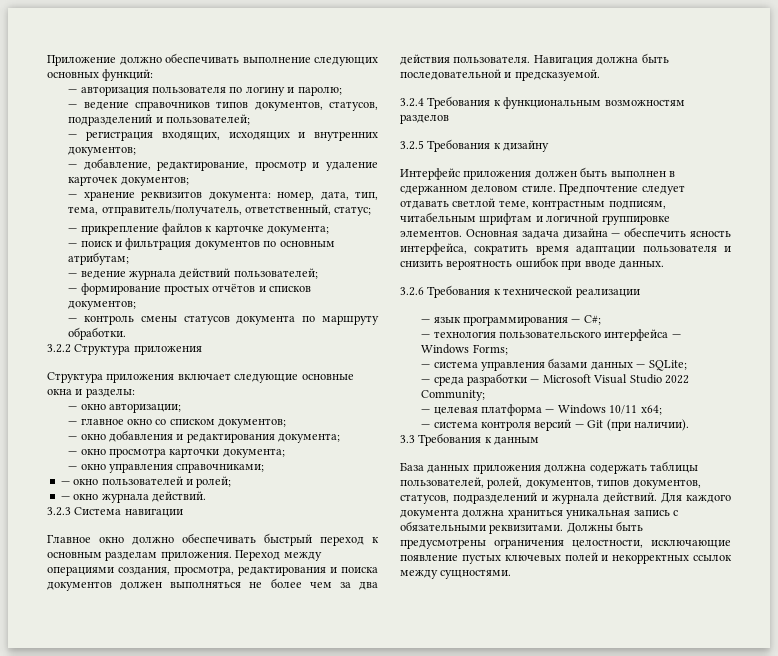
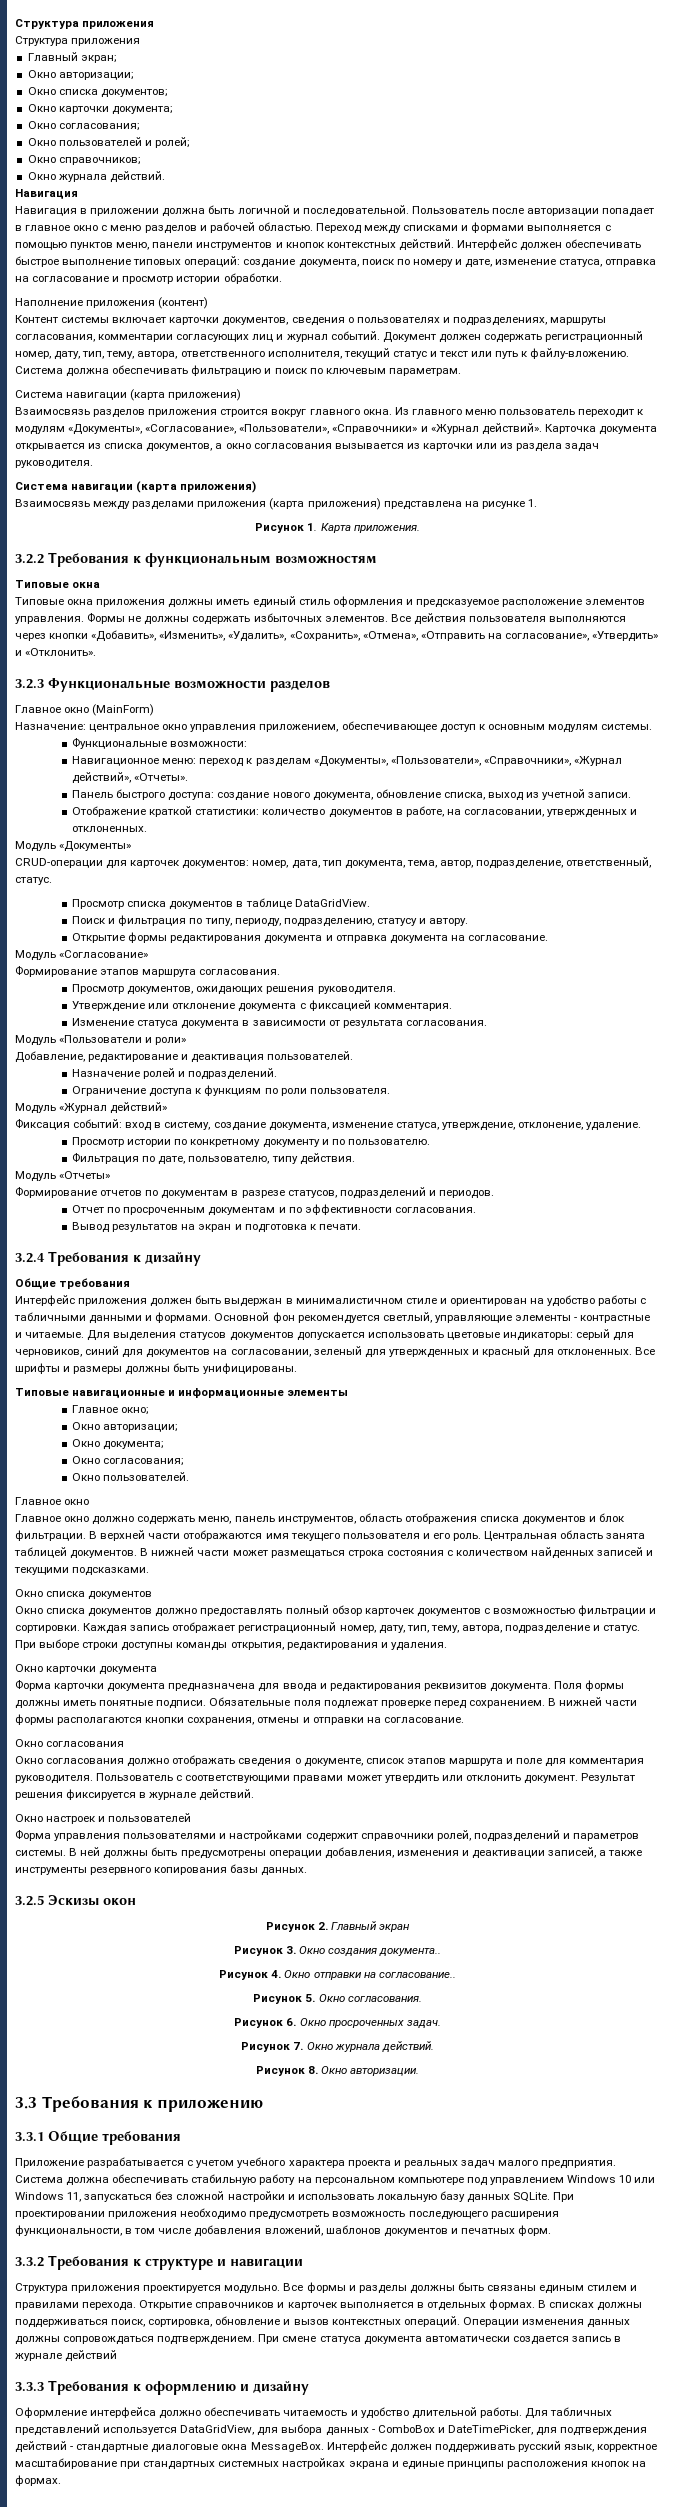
[47,53,378,66] [47,69,154,81] [68,86,342,96] [68,101,378,111] [68,114,251,126] [68,131,378,141] [68,146,137,156] [68,158,378,171] [68,176,189,186] [68,191,378,201] [68,204,372,216] [68,223,330,235] [68,238,335,250] [68,252,130,265] [68,268,318,280] [68,283,312,295] [68,300,137,310] [68,315,379,325] [68,327,127,340] [47,344,202,355] [47,372,354,383] [47,388,135,398] [68,403,182,413] [68,418,287,428] [68,430,341,443] [68,448,285,458] [68,463,265,473] [60,479,99,485] Приложение должно обеспечивать выполнение следующих основных функций: // — авторизация пользователя по логину и паролю; // — ведение справочников типов документов, статусов, подразделений и пользователей; // — регистрация входящих, исходящих и внутренних документов; // — добавление, редактирование, просмотр и удаление карточек документов; // — хранение реквизитов документа: номер, дата, тип, тема, отправитель/получатель, ответственный, статус; // — прикрепление файлов к карточке документа; // — поиск и фильтрация документов по основным атрибутам; // — ведение журнала действий пользователей; // — формирование простых отчётов и списков документов; // — контроль смены статусов документа по маршруту обработки. // 3.2.2 Структура приложения // Структура приложения включает следующие основные окна и разделы: // — окно авторизации; // — главное окно со списком документов; // — окно добавления и редактирования документа; // — окно просмотра карточки документа; // — окно управления справочниками; // — окно -> [15,19,155,29] [15,36,141,46] [27,52,117,63] [27,70,134,80] [27,87,168,98] [27,104,173,115] [27,121,140,131] [27,138,56,146] Структура приложения // Структура приложения // Главный экран; // Окно авторизации; // Окно списка документов; // Окно карточки документа; // Окно согласования; // Окно
[60,491,206,503] [47,507,183,517] [47,533,379,546] [47,550,322,561] [47,566,378,576] [47,578,379,591] [400,53,669,65] [400,69,600,81] [400,96,685,109] [400,114,449,124] [400,139,550,152] [400,167,675,180] [400,184,685,195] [400,198,666,210] [400,212,670,225] [400,227,731,239] [400,243,731,255] [400,257,664,270] [400,285,640,298] [421,315,601,326] [421,329,681,341] [421,344,508,355] [421,358,687,371] [421,373,689,386] [421,390,486,401] [421,404,662,416] [421,419,689,431] [400,433,540,446] [400,461,698,474] [400,477,701,489] [400,492,731,504] [400,509,678,519] [400,521,644,534] [400,539,731,549] [400,552,732,564] [400,569,512,579] — окно журнала действий. // 3.2.3 Система навигации // Главное окно должно обеспечивать быстрый переход к основным разделам приложения. Переход между операциями создания, просмотра, редактирования и поиска документов должен выполняться не более чем за два действия пользователя. Навигация должна быть последовательной и предсказуемой. // 3.2.4 Требования к функциональным возможностям разделов // 3.2.5 Требования к дизайну // Интерфейс приложения должен быть выполнен в сдержанном деловом стиле. Предпочтение следует отдавать светлой теме, контрастным подписям, читабельным шрифтам и логичной группировке элементов. Основная задача дизайна — обеспечить ясность интерфейса, сократить время адаптации пользователя и снизить вероятность ошибок при вводе данных. // 3.2.6 Требования к технической реализации // — язык программирования — C#; // — технология пользовательского интерфейса — Windows Forms; // — система управления базами данных — SQLite; // — среда разработки — Microsoft Visual Studio 2022 Community; // — целевая платформа — Windows 10/11 x64; // — система контроля версий — Git (при наличии). // 3.3 Требования к данным // База данных приложения должна содержать таблицы пользователей, ролей, документов, типов документов, статусов, подразделений и журнала действий. Для каждого документа должна храниться уникальная запись с обязательными реквизитами. Должны быть предусмотрены ограничения целостности, исключающие появление пустых ключевых полей и некорректных ссылок между сущностями. -> [27,155,141,165] [27,171,165,183] [15,189,78,199] [15,205,655,217] [15,222,611,234] [15,239,642,251] [15,256,657,268] [15,273,282,284] [15,297,209,309] [15,315,607,326] [15,331,644,343] [15,348,630,360] [15,365,461,377] [15,389,242,401] [15,407,645,418] [15,423,657,435] [15,443,600,452] [15,460,93,469] [15,481,257,493] [15,498,537,510] [255,523,420,533] [15,552,377,567] [15,580,101,588] [15,596,646,608] [15,613,627,625] [15,630,659,642] [15,648,97,656] [15,678,330,692] [15,704,155,716] [15,721,653,733] [72,738,248,749] [72,756,622,767] [72,772,189,784] [72,789,632,801] [72,806,638,818] [72,826,148,832] [15,841,132,852] [15,857,652,869] [15,877,52,885] [72,898,370,910] [72,915,469,927] [72,932,548,944] [15,950,149,961] [15,966,281,977] [72,984,396,995] [72,1000,452,1012] [72,1018,487,1029] [15,1035,187,1046] [15,1051,354,1063] [72,1068,278,1080] [72,1085,390,1097] [15,1102,168,1114] [15,1119,642,1131] [72,1137,430,1148] [72,1153,355,1165] [15,1171,111,1182] [15,1187,494,1199] [72,1204,476,1216] [72,1222,361,1233] [15,1251,201,1266] [15,1278,131,1289] [15,1295,647,1307] [14,1312,651,1324] [15,1329,635,1341] [15,1346,656,1358] [15,1363,297,1375] [15,1388,349,1398] [72,1405,150,1415] [72,1422,179,1432] [72,1439,165,1450] [72,1456,185,1466] [72,1472,190,1481] [15,1497,90,1505] [15,1513,626,1525] [15,1530,646,1541] [14,1547,654,1559] [14,1567,150,1576] [15,1589,153,1600] [15,1605,657,1617] [15,1622,641,1634] [15,1639,447,1651] [15,1664,158,1675] [15,1680,625,1692] [15,1697,638,1709] [15,1714,464,1725] [15,1739,125,1747] [15,1755,645,1767] [15,1773,636,1784] [15,1789,255,1801] [15,1813,192,1824] [15,1830,640,1842] [15,1847,643,1859] [15,1864,308,1876] [15,1895,136,1906] [265,1921,411,1932] [233,1946,442,1957] [219,1970,456,1980] [253,1994,422,2004] [234,2018,441,2029] [241,2041,434,2053] [255,2066,420,2076] [15,2096,263,2112] [15,2131,181,2145] [15,2157,617,2169] [15,2174,656,2186] [15,2191,575,2203] [15,2208,559,2220] [15,2225,552,2237] [15,2255,303,2270] [15,2282,638,2294] [15,2299,643,2311] [15,2316,631,2328] [15,2334,622,2345] [15,2350,118,2362] [15,2380,309,2395] [15,2407,613,2419] [15,2424,648,2436] [15,2441,658,2453] [15,2458,647,2470] [15,2475,61,2486] Окно справочников; // Окно журнала действий. // Навигация // Навигация в приложении должна быть логичной и последовательной. Пользователь после авторизации попадает в главное окно с меню разделов и рабочей областью. Переход между списками и формами выполняется с помощью пунктов меню, панели инструментов и кнопок контекстных действий. Интерфейс должен обеспечивать быстрое выполнение типовых операций: создание документа, поиск по номеру и дате, изменение статуса, отправка на согласование и просмотр истории обработки. // Наполнение приложения (контент) // Контент системы включает карточки документов, сведения о пользователях и подразделениях, маршруты согласования, комментарии согласующих лиц и журнал событий. Документ должен содержать регистрационный номер, дату, тип, тему, автора, ответственного исполнителя, текущий статус и текст или путь к файлу-вложению. Система должна обеспечивать фильтрацию и поиск по ключевым параметрам. // Система навигации (карта приложения) // Взаимосвязь разделов приложения строится вокруг главного окна. Из главного меню пользователь переходит к модулям «Документы», «Согласование», «Пользователи», «Справочники» и «Журнал действий». Карточка документа открывается из списка документов, а окно согласования вызывается из карточки или из раздела задач руководителя. // Система навигации (карта приложения) // Взаимосвязь между разделами приложения (карта приложения) представлена на рисунке 1. // Рисунок 1. Карта приложения. // 3.2.2 Требования к функциональным возможностям // Типовые окна // Типовые окна приложения должны иметь единый стиль оформления и предсказуемое расположение элементов управления. Формы не должны содержать избыточных элементов. Все действия пользователя выполняются через кнопки «Добавить», «Изменить», «Удалить», «Сохранить», «Отмена», «Отправить на согласование», «Утвердить» и «Отклонить». // 3.2.3 Функциональные возможности разделов // Главное окно (MainForm) // Назначение: центральное окно управления приложением, обеспечивающее доступ к основным модулям системы. // Функциональные возможности: // Навигационное меню: переход к разделам «Документы», «Пользователи», «Справочники», «Журнал действий», «Отчеты». // Панель быстрого доступа: создание нового документа, обновление списка, выход из учетной записи. // Отображение краткой статистики: количество документов в работе, на согласовании, утвержденных и отклоненных. // Модуль «Документы» // CRUD-операции для карточек документов: номер, дата, тип документа, тема, автор, подразделение, ответственный, статус. // Просмотр списка документов в таблице DataGridView. // Поиск и фильтрация по типу, периоду, подразделению, статусу и автору. // Открытие формы редактирования документа и отправка документа на согласование. // Модуль «Согласование» // Формирование этапов маршрута согласования. // Просмотр документов, ожидающих решения руководителя. // Утверждение или отклонение документа с фиксацией комментария. // Изменение статуса документа в зависимости от результата согласования. // Модуль «Пользователи и роли» // Добавление, редактирование и деактивация пользователей. // Назначение ролей и подразделений. // Ограничение доступа к функциям по роли пользователя. // Модуль «Журнал действий» // Фиксация событий: вход в систему, создание документа, изменение статуса, утверждение, отклонение, удаление. // Просмотр истории по конкретному документу и по пользователю. // Фильтрация по дате, пользователю, типу действия. // Модуль «Отчеты» // Формирование отчетов по документам в разрезе статусов, подразделений и периодов. // Отчет по просроченным документам и по эффективности согласования. // Вывод результатов на экран и подготовка к печати. // 3.2.4 Требования к дизайну // Общие требования // Интерфейс приложения должен быть выдержан в минималистичном стиле и ориентирован на удобство работы с табличными данными и формами. Основной фон рекомендуется светлый, управляющие элементы - контрастные и читаемые. Для выделения статусов документов допускается использовать цветовые индикаторы: серый для черновиков, синий для документов на согласовании, зеленый для утвержденных и красный для отклоненных. Все шрифты и размеры должны быть унифицированы. // Типовые навигационные и информационные элементы // Главное окно; // Окно авторизации; // Окно документа; // Окно согласования; // Окно пользователей. // Главное окно // Главное окно должно содержать меню, панель инструментов, область отображения списка документов и блок фильтрации. В верхней части отображаются имя текущего пользователя и его роль. Центральная область занята таблицей документов. В нижней части может размещаться строка состояния с количеством найденных записей и текущими подсказками. // Окно списка документов // Окно списка документов должно предоставлять полный обзор карточек документов с возможностью фильтрации и сортировки. Каждая запись отображает регистрационный номер, дату, тип, тему, автора, подразделение и статус. При выборе строки доступны команды открытия, редактирования и удаления. // Окно карточки документа // Форма карточки документа предназначена для ввода и редактирования реквизитов документа. Поля формы должны иметь понятные подписи. Обязательные поля подлежат проверке перед сохранением. В нижней части формы располагаются кнопки сохранения, отмены и отправки на согласование. // Окно согласования // Окно согласования должно отображать сведения о документе, список этапов маршрута и поле для комментария руководителя. Пользователь с соответствующими правами может утвердить или отклонить документ. Результат решения фиксируется в журнале действий. // Окно настроек и пользователей // Форма управления пользователями и настройками содержит справочники ролей, подразделений и параметров системы. В ней должны быть предусмотрены операции добавления, изменения и деактивации записей, а также инструменты резервного копирования базы данных. // 3.2.5 Эскизы окон // Рисунок 2. Главный экран // Рисунок 3. Окно создания документа.. // Рисунок 4. Окно отправки на согласование.. // Рисунок 5. Окно согласования. // Рисунок 6. Окно просроченных задач. // Рисунок 7. Окно журнала действий. // Рисунок 8. Окно авторизации. // 3.3 Требования к приложению // 3.3.1 Общие требования // Приложение разрабатывается с учетом учебного характера проекта и реальных задач малого предприятия. Система должна обеспечивать стабильную работу на персональном компьютере под управлением Windows 10 или Windows 11, запускаться без сложной настройки и использовать локальную базу данных SQLite. При проектировании приложения необходимо предусмотреть возможность последующего расширения функциональности, в том числе добавления вложений, шаблонов документов и печатных форм. // 3.3.2 Требования к структуре и навигации // Структура приложения проектируется модульно. Все формы и разделы должны быть связаны единым стилем и правилами перехода. Открытие справочников и карточек выполняется в отдельных формах. В списках должны поддерживаться поиск, сортировка, обновление и вызов контекстных операций. Операции изменения данных должны сопровождаться подтверждением. При смене статуса документа автоматически создается запись в журнале действий // 3.3.3 Требования к оформлению и дизайну // Оформление интерфейса должно обеспечивать читаемость и удобство длительной работы. Для табличных представлений используется DataGridView, для выбора данных - ComboBox и DateTimePicker, для подтверждения действий - стандартные диалоговые окна MessageBox. Интерфейс должен поддерживать русский язык, корректное масштабирование при стандартных системных настройках экрана и единые принципы расположения кнопок на формах.

